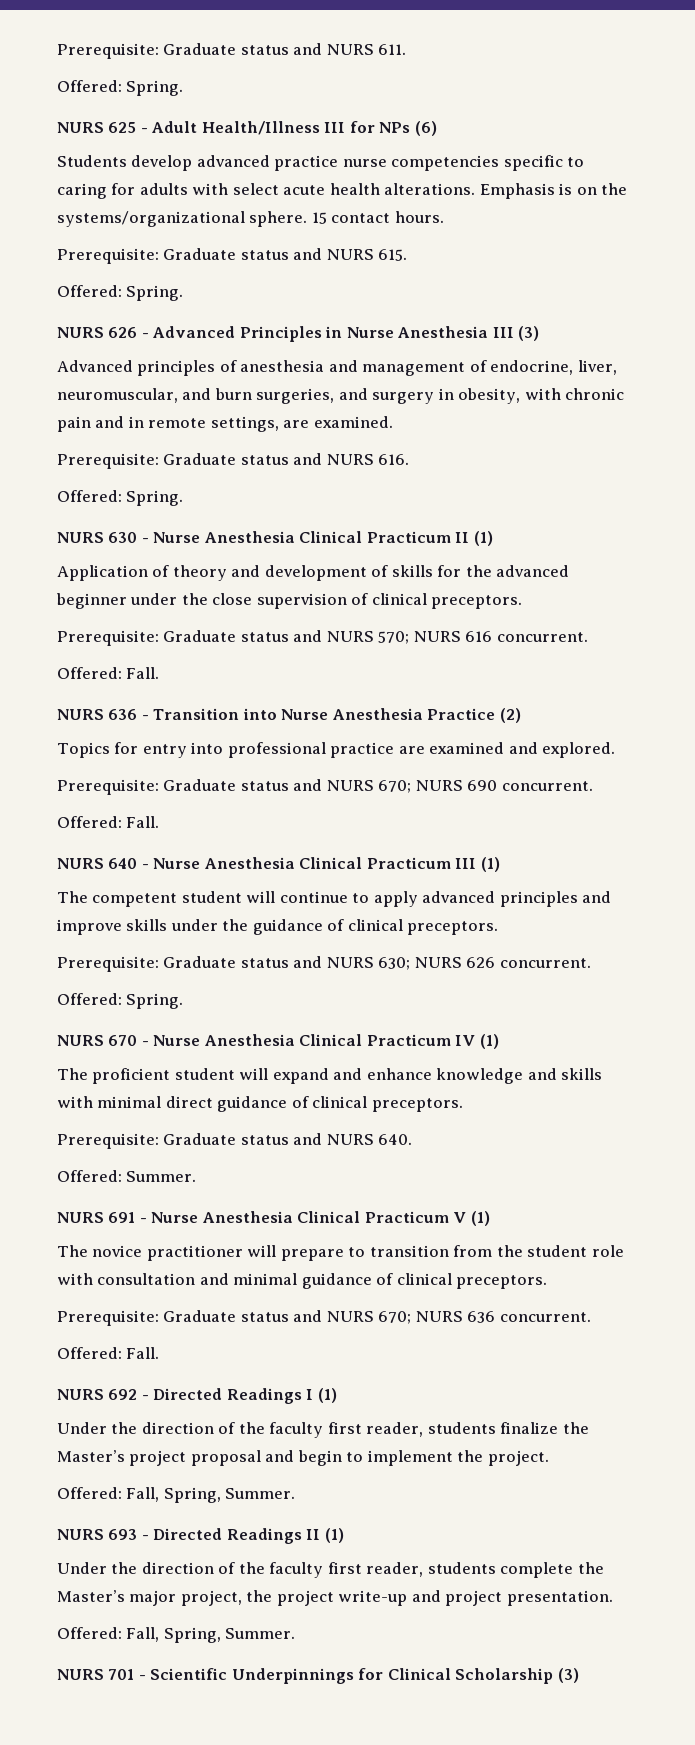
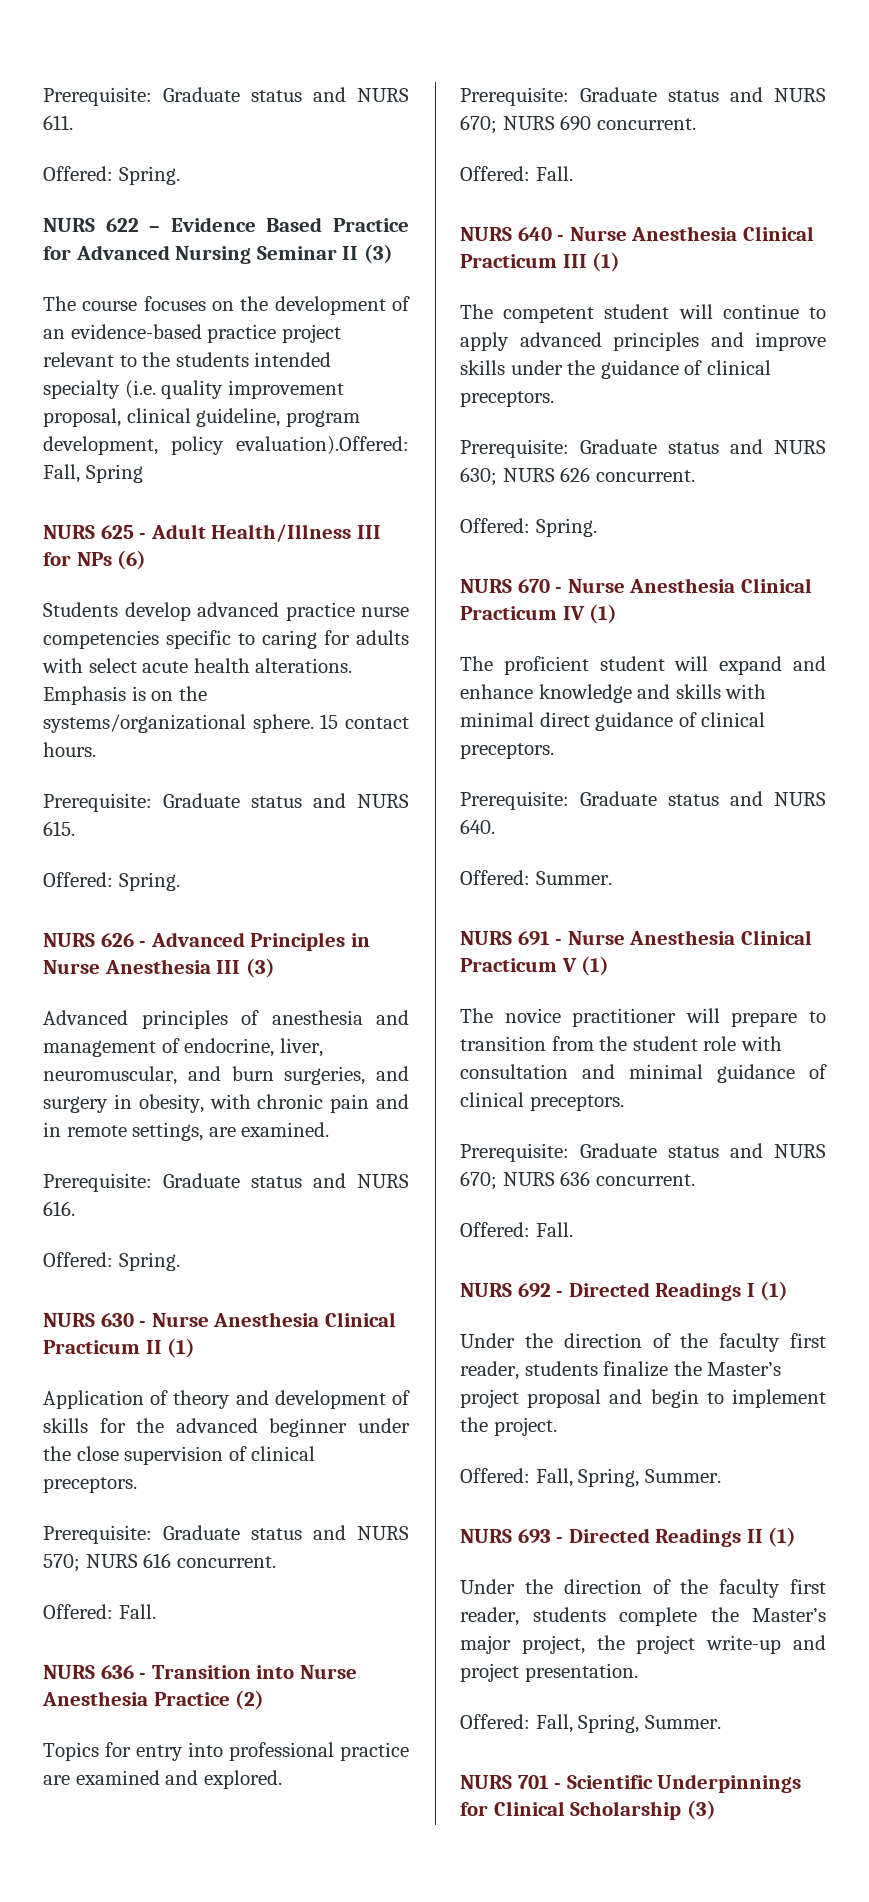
(184, 88) none -> [43,217,409,232] [43,244,393,264] [43,296,411,315] [43,324,341,343] [43,352,332,367] [43,380,344,399] [43,408,360,427] [43,436,409,455] [43,464,143,483] // NURS 622 – Evidence Based Practice for Advanced Nursing Seminar II (3) // The course focuses on the development of an evidence-based practice project relevant to the students intended specialty (i.e. quality improvement proposal, clinical guideline, program development, policy evaluation).Offered: Fall, Spring

